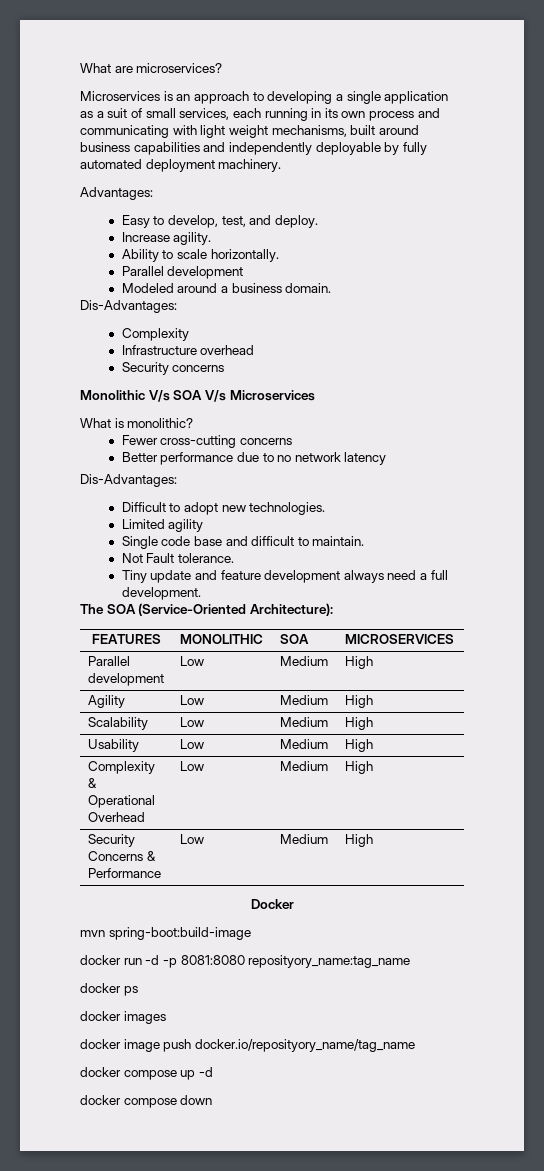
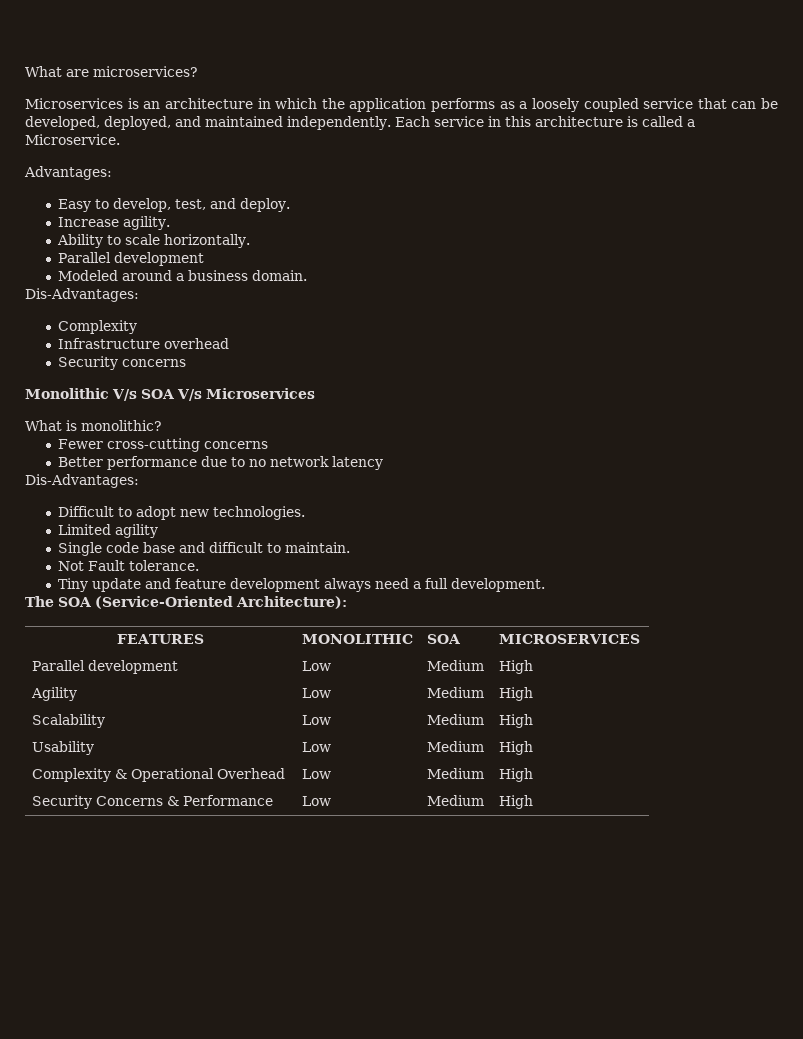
[193,91,449,104] [80,108,440,121] [80,125,419,138] [80,142,427,155] [80,159,282,172] approach to developing a single application as a suit of small services, each running in its own process and communicating with light weight mechanisms, built around business capabilities and independently deployable by fully automated deployment machinery. -> [164,98,778,112] [25,116,695,130] [25,134,120,145] architecture in which the application performs as a loosely coupled service that can be developed, deployed, and maintained independently. Each service in this architecture is called a Microservice.
[250,899,294,909] [80,927,251,940] [80,955,411,968] [80,983,138,996] [80,1011,166,1024] [80,1039,415,1052] [80,1067,213,1080] [80,1095,213,1108] // Docker // mvn spring-boot:build-image // docker run -d -p 8081:8080 reposityory_name:tag_name // docker ps // docker images // docker image push docker.io/reposityory_name/tag_name // docker compose up -d // docker compose down -> (533, 802) none

